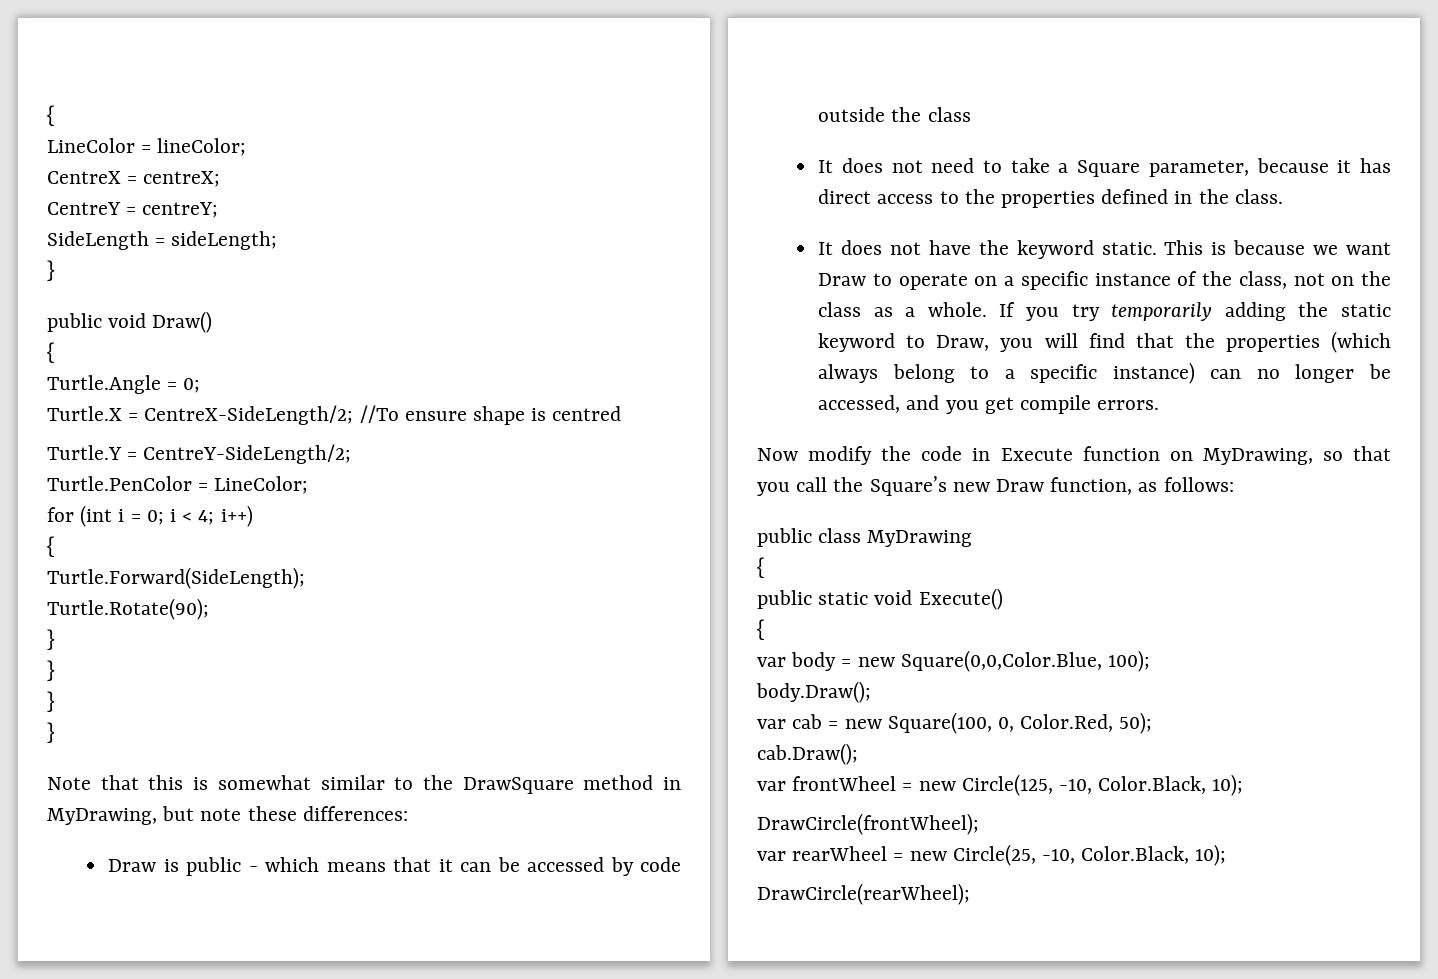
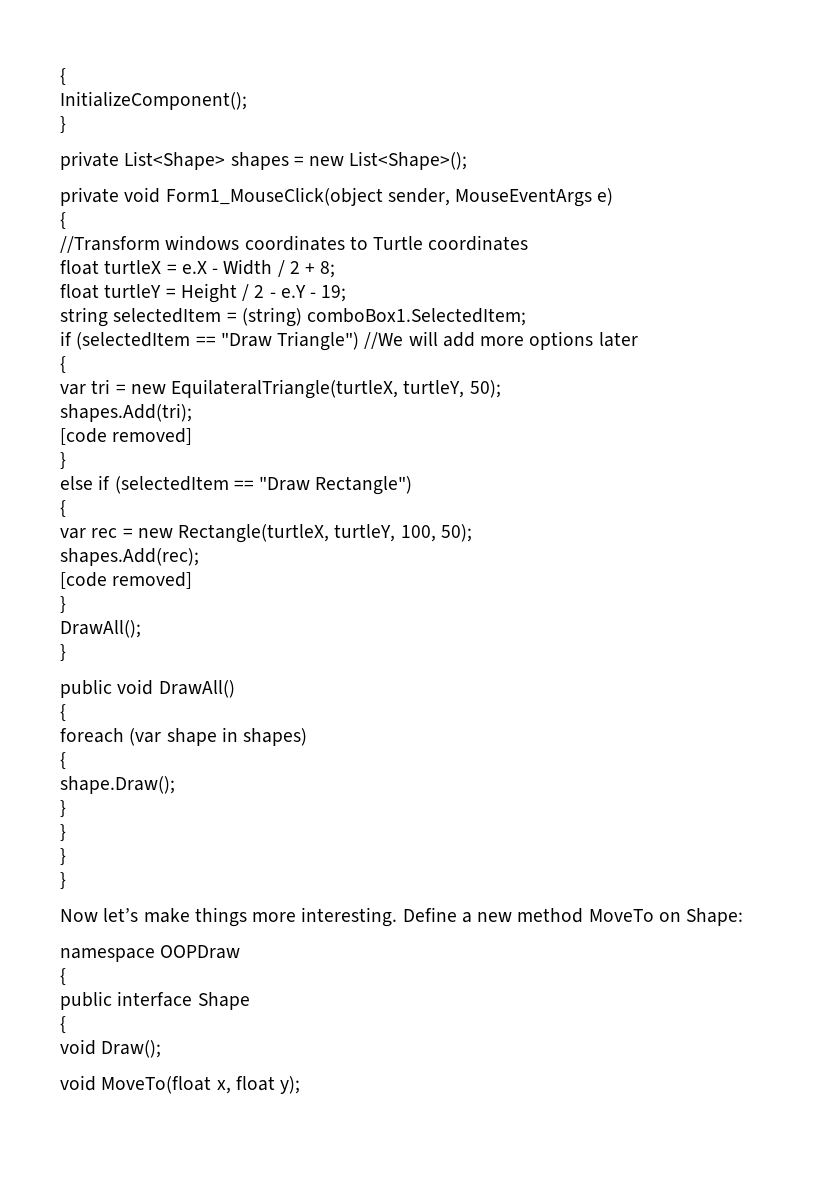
[47,105,55,126] [47,138,247,156] [47,171,221,187] [47,202,219,218] [47,231,278,250] { // LineColor = lineColor; // CentreX = centreX; // CentreY = centreY; // SideLength = sideLength; -> [60,68,66,85] [60,91,247,110] [60,116,66,133] [60,151,468,170] [60,187,614,207] [60,212,66,229] [60,235,529,253] [60,259,336,278] [60,283,347,303] [60,307,527,327] [60,331,638,351] [60,356,66,373] [60,379,501,399] [60,403,192,422] [60,428,193,445] [60,452,66,469] [60,475,413,495] [60,500,66,517] [60,524,472,543] [60,548,199,566] [60,572,193,589] [60,596,66,613] [60,620,141,638] { // InitializeComponent(); // } // private List<Shape> shapes = new List<Shape>(); // private void Form1_MouseClick(object sender, MouseEventArgs e) // { // //Transform windows coordinates to Turtle coordinates // float turtleX = e.X - Width / 2 + 8; // float turtleY = Height / 2 - e.Y - 19; // string selectedItem = (string) comboBox1.SelectedItem; // if (selectedItem == "Draw Triangle") //We will add more options later // { // var tri = new EquilateralTriangle(turtleX, turtleY, 50); // shapes.Add(tri); // [code removed] // } // else if (selectedItem == "Draw Rectangle") // { // var rec = new Rectangle(turtleX, turtleY, 100, 50); // shapes.Add(rec); // [code removed] // } // DrawAll();
[152,311,213,333] [47,342,55,363] [47,375,201,394] [47,405,622,425] [47,444,352,464] [47,476,309,494] [47,505,253,527] [47,536,55,557] [47,567,305,589] [47,598,209,620] Draw() // { // Turtle.Angle = 0; // Turtle.X = CentreX-SideLength/2; //To ensure shape is centred // Turtle.Y = CentreY-SideLength/2; // Turtle.PenColor = LineColor; // for (int i = 0; i < 4; i++) // { // Turtle.Forward(SideLength); // Turtle.Rotate(90); -> [158,680,235,698] [60,704,66,721] [60,727,308,746] [60,752,66,769] [60,776,175,794] DrawAll() // { // foreach (var shape in shapes) // { // shape.Draw();
[47,775,681,794] [47,806,408,825] [108,857,682,876] [818,107,971,122] [818,158,1391,177] [818,189,1283,208] [818,240,1391,259] [818,271,1391,290] [818,302,1391,321] [818,331,1391,353] [818,362,1391,384] [818,395,1160,414] [757,446,1391,465] [757,476,1234,496] [757,528,973,547] [757,557,765,578] [757,588,1003,610] [757,619,765,640] [757,650,1151,672] [756,681,871,703] [757,712,1153,734] [757,743,858,765] [757,774,1244,796] [757,813,979,835] [757,844,1227,866] [757,883,970,905] Note that this is somewhat similar to the DrawSquare method in MyDrawing, but note these differences: // Draw is public - which means that it can be accessed by code outside the class // It does not need to take a Square parameter, because it has direct access to the properties defined in the class. // It does not have the keyword static. This is because we want Draw to operate on a specific instance of the class, not on the class as a whole. If you try temporarily adding the static keyword to Draw, you will find that the properties (which always belong to a specific instance) can no longer be accessed, and you get compile errors. // Now modify the code in Execute function on MyDrawing, so that you call the Square’s new Draw function, as follows: // public class MyDrawing // { // public static void Execute() // { // var body = new Square(0,0,Color.Blue, 100); // body.Draw(); // var cab = new Square(100, 0, Color.Red, 50); // cab.Draw(); // var frontWheel = new Circle(125, -10, Color.Black, 10); // DrawCircle(frontWheel); // var rearWheel = new Circle(25, -10, Color.Black, 10); // DrawCircle(rearWheel); -> [60,907,744,927] [60,945,241,962] [60,968,66,985] [60,991,250,1010] [60,1016,66,1033] [60,1039,162,1058] [60,1075,301,1094] Now let’s make things more interesting. Define a new method MoveTo on Shape: // namespace OOPDraw // { // public interface Shape // { // void Draw(); // void MoveTo(float x, float y);

